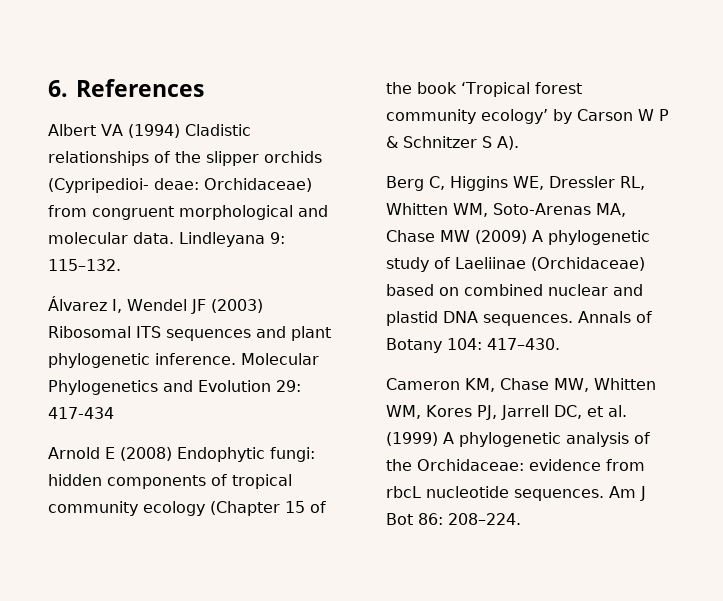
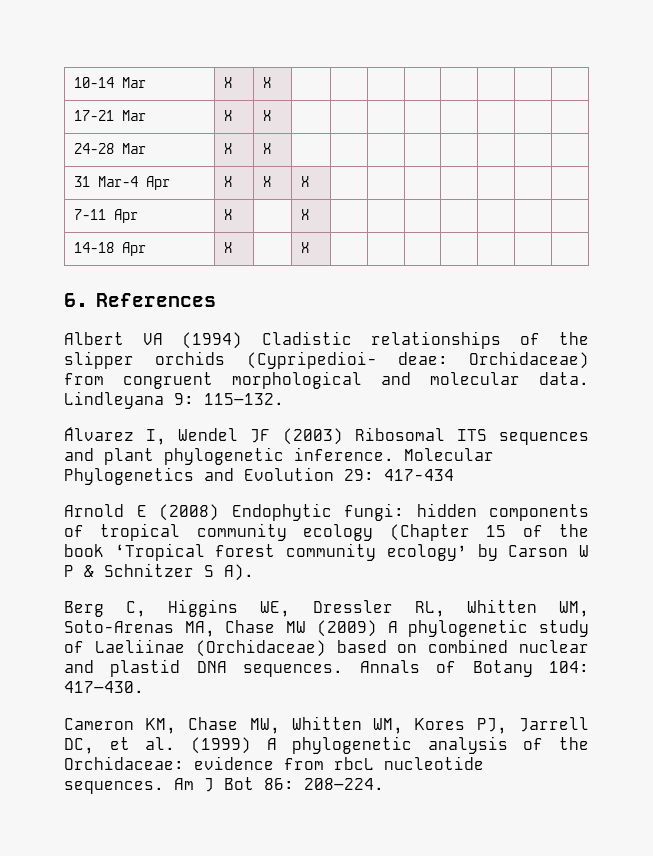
(48, 88) none -> [73,77,146,88] [223,77,232,88] [262,77,271,88] [73,110,146,121] [223,110,232,121] [262,110,271,121] [73,143,146,154] [223,143,232,154] [262,143,271,154] [73,176,170,190] [223,176,232,187] [262,176,271,187] [300,176,309,187] [73,209,138,223] [223,209,232,220] [300,209,309,220] [73,242,146,256] [223,242,232,253] [300,242,309,253] 10-14 Mar | X | X | | | | | | | | // 17-21 Mar | X | X | | | | | | | | // 24-28 Mar | X | X | | | | | | | | // 31 Mar-4 Apr | X | X | X | | | | | | | // 7-11 Apr | X | | X | | | | | | | // 14-18 Apr | X | | X | | | | | | | //

